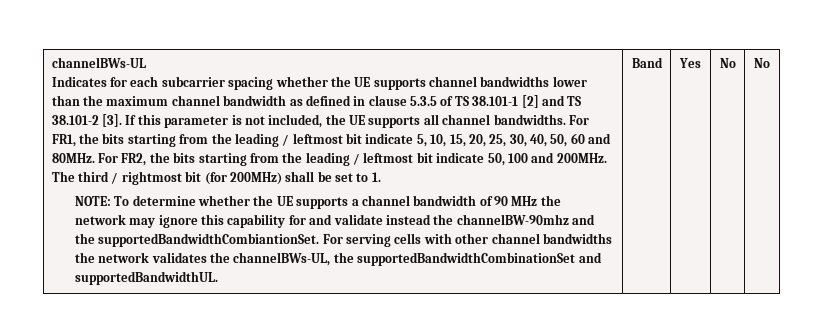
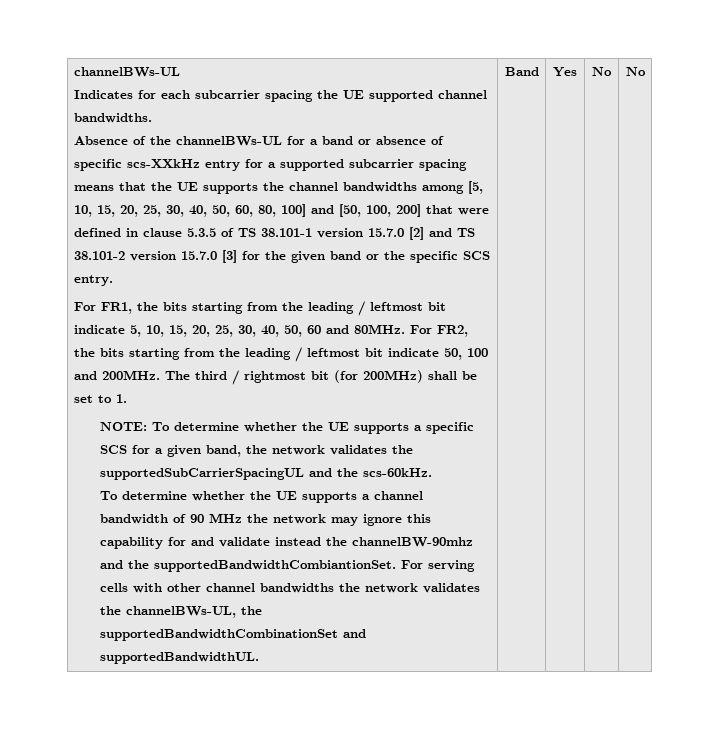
[275,76,587,90] [51,95,303,106] whether the UE supports channel bandwidths lower than the maximum channel bandwidth as -> [316,90,487,102] [73,113,152,123] [73,136,444,146] [73,159,467,171] [73,181,483,194] [73,204,489,217] the UE supported channel bandwidths. // Absence of the channelBWs-UL for a band or absence of specific scs-XXkHz entry for a supported subcarrier spacing means that the UE supports the channel bandwidths among [5, 10, 15, 20, 25, 30, 40, 50, 60, 80, 100] and [50, 100, 200] that were
(519, 101) none -> [316,228,404,238] version 15.7.0
[102,114,566,128] [3]. If this parameter is not included, the UE supports all channel bandwidths. -> [129,250,490,263] [73,275,113,286] version 15.7.0 [3] for the given band or the specific SCS entry. //
(359, 202) none -> [426,422,475,434] [100,445,414,457] [100,468,433,480] [100,491,371,503] specific SCS for a given band, the network validates the supportedSubCarrierSpacingUL and the scs-60kHz. // To determine whether the UE supports a

